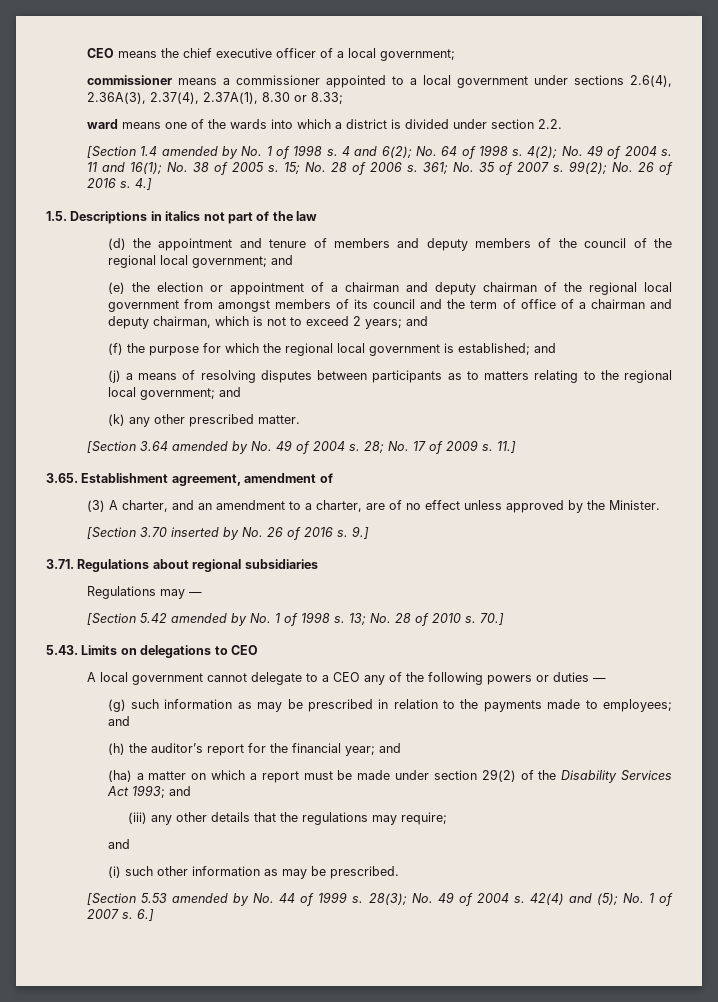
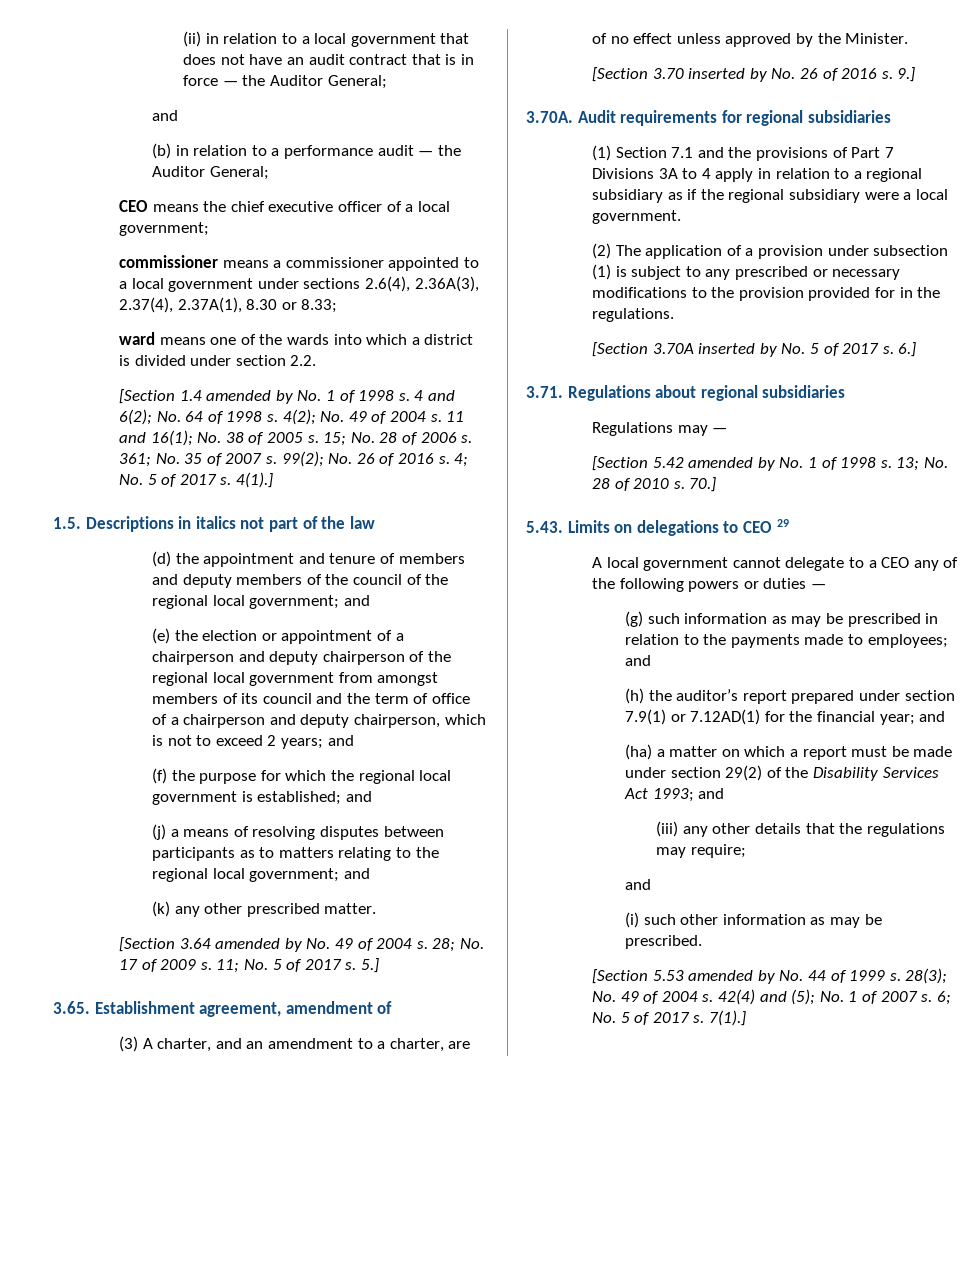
(87, 53) none -> [183,31,470,47] [183,54,474,65] [183,75,387,89] [152,110,179,121] [152,143,461,159] [152,166,269,180] (ii) in relation to a local government that does not have an audit contract that is in force — the Auditor General; // and // (b) in relation to a performance audit — the Auditor General; //
[135,178,153,190] 4.] -> [454,453,469,467] [119,472,274,488] 4; No. 5 of 2017 s. 4(1).]
[344,282,537,295] chairman and deputy chairman -> [152,651,405,665] chairperson and deputy chairperson
[590,299,672,309] [107,316,211,329] chairman and deputy chairman, -> [183,714,441,728] chairperson and deputy chairperson,
[497,441,517,453] 11.] -> [216,958,379,973] 11; No. 5 of 2017 s. 5.]
(370, 532) none -> [526,110,891,126] [592,145,894,161] [592,168,923,182] [592,189,948,203] [592,210,682,224] [592,243,949,259] [592,264,901,280] [592,287,941,301] [592,308,675,322] [592,342,917,357] // 3.70A. Audit requirements for regional subsidiaries // (1) Section 7.1 and the provisions of Part 7 Divisions 3A to 4 apply in relation to a regional subsidiary as if the regional subsidiary were a local government. // (2) The application of a provision under subsection (1) is subject to any prescribed or necessary modifications to the provision provided for in the regulations. // [Section 3.70A inserted by No. 5 of 2017 s. 6.]
(258, 650) none -> [776,519,789,527] 29
(244, 750) none -> [791,690,955,704] [625,709,761,725] prepared under section 7.9(1) or 7.12AD(1)
[137,909,155,921] 6.] -> [936,991,951,1005] [592,1010,747,1026] 6; No. 5 of 2017 s. 7(1).]

